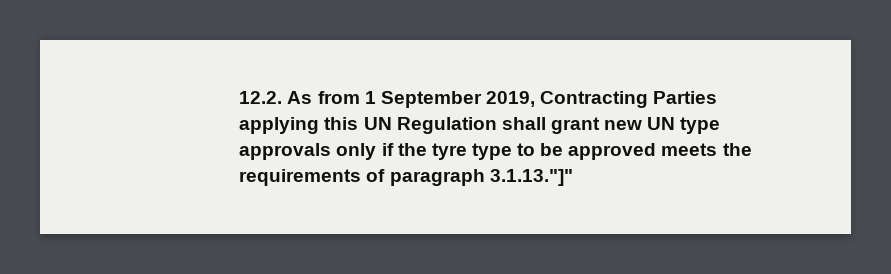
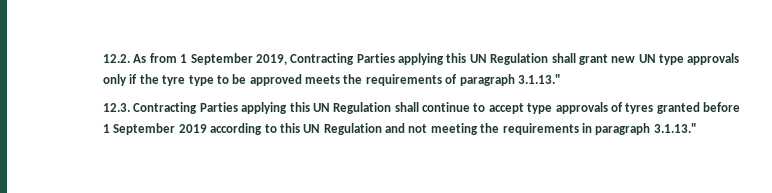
[489,169,573,186] 3.1.13."]" -> [517,74,561,84] [103,102,741,114] [103,123,697,135] 3.1.13." // 12.3. Contracting Parties applying this UN Regulation shall continue to accept type approvals of tyres granted before 1 September 2019 according to this UN Regulation and not meeting the requirements in paragraph 3.1.13."

